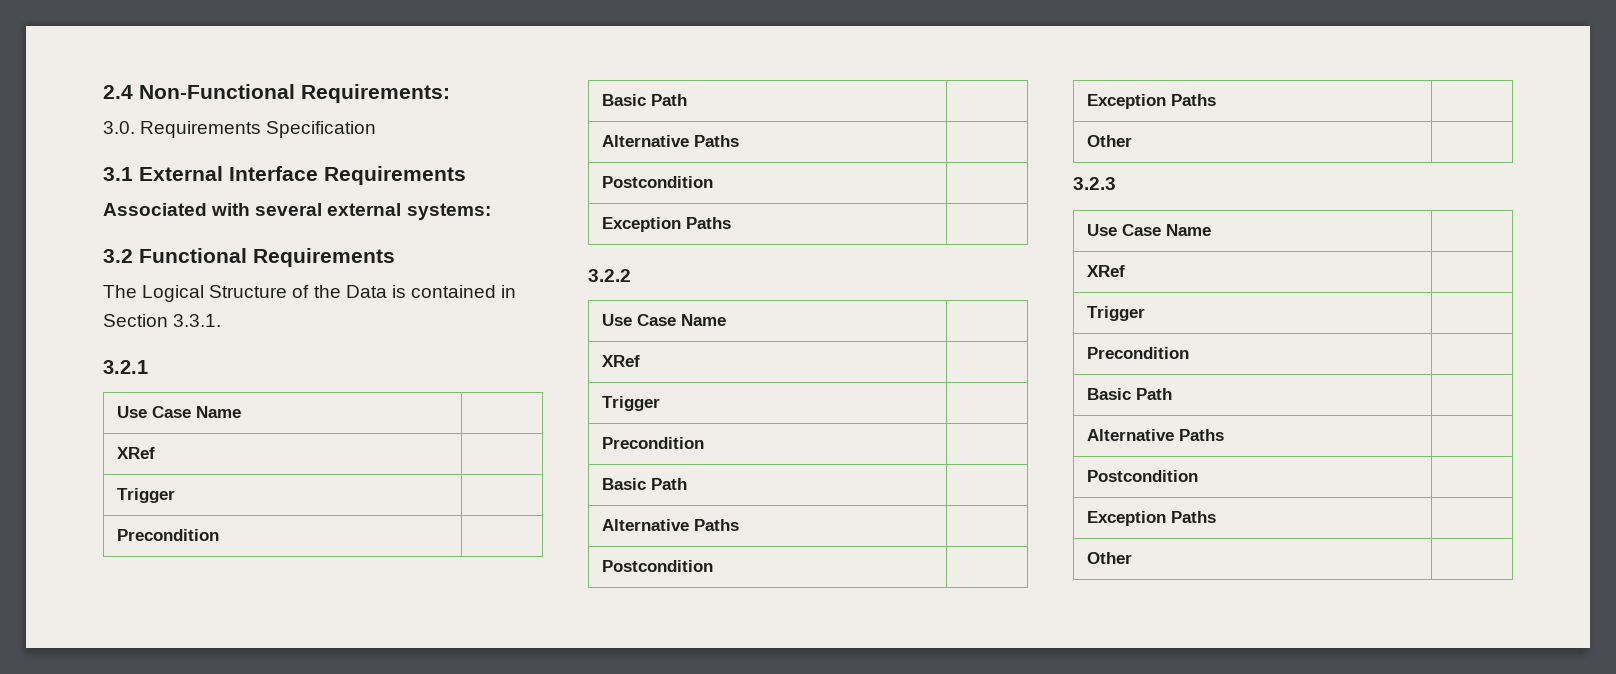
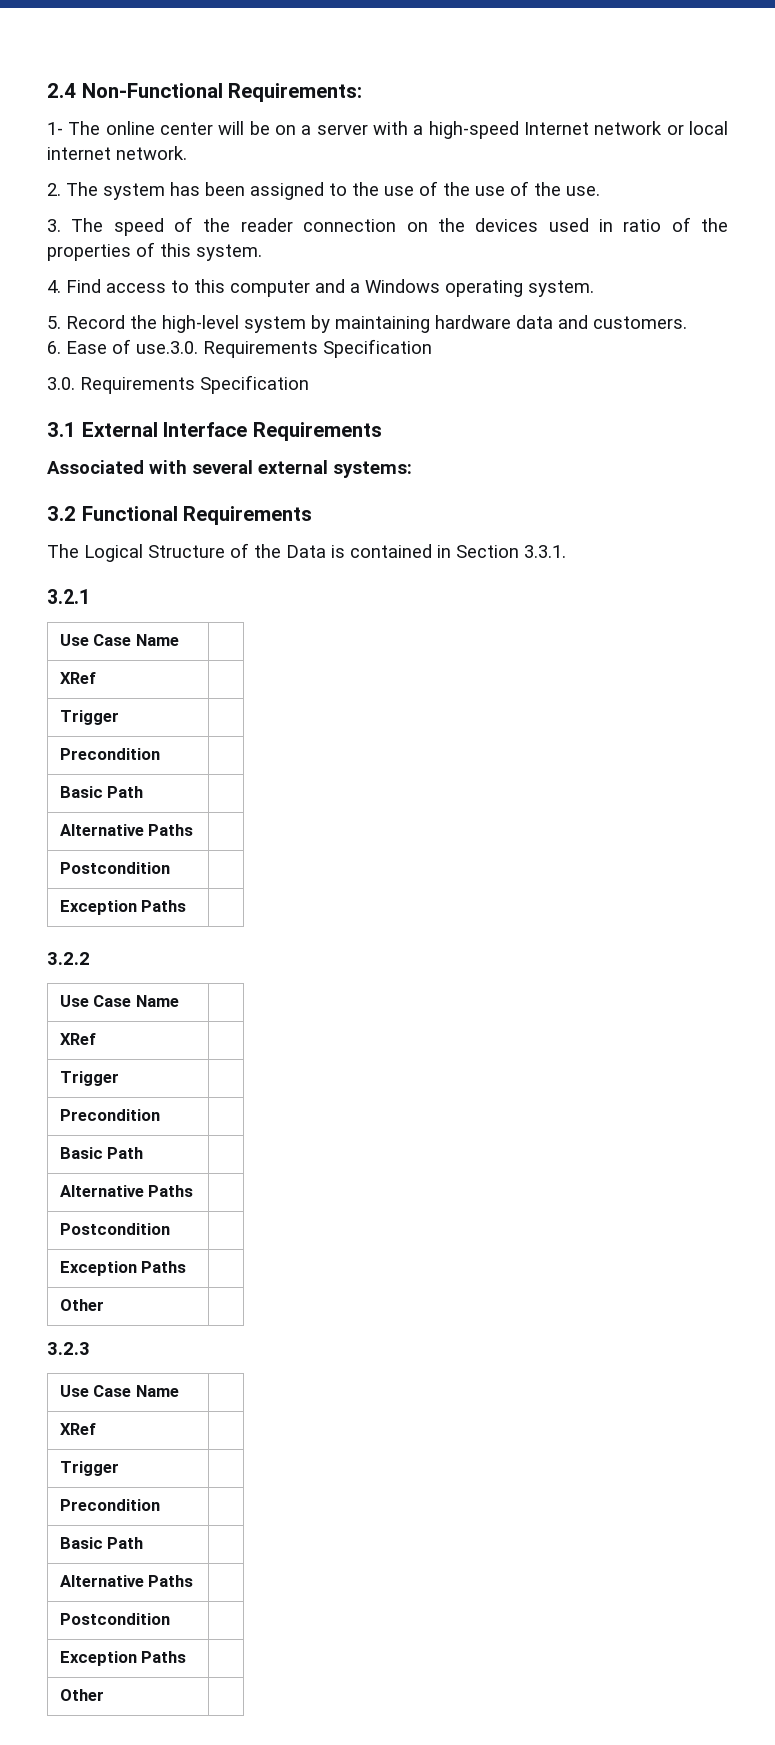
(450, 93) none -> [47,121,729,139] [47,146,187,160] [47,181,600,200] [47,217,728,236] [47,242,262,261] [47,279,594,297] [47,315,687,333] [47,339,432,358] // 1- The online center will be on a server with a high-speed Internet network or local internet network. // 2. The system has been assigned to the use of the use of the use. // 3. The speed of the reader connection on the devices used in ratio of the properties of this system. // 4. Find access to this computer and a Windows operating system. // 5. Record the high-level system by maintaining hardware data and customers. // 6. Ease of use.3.0. Requirements Specification

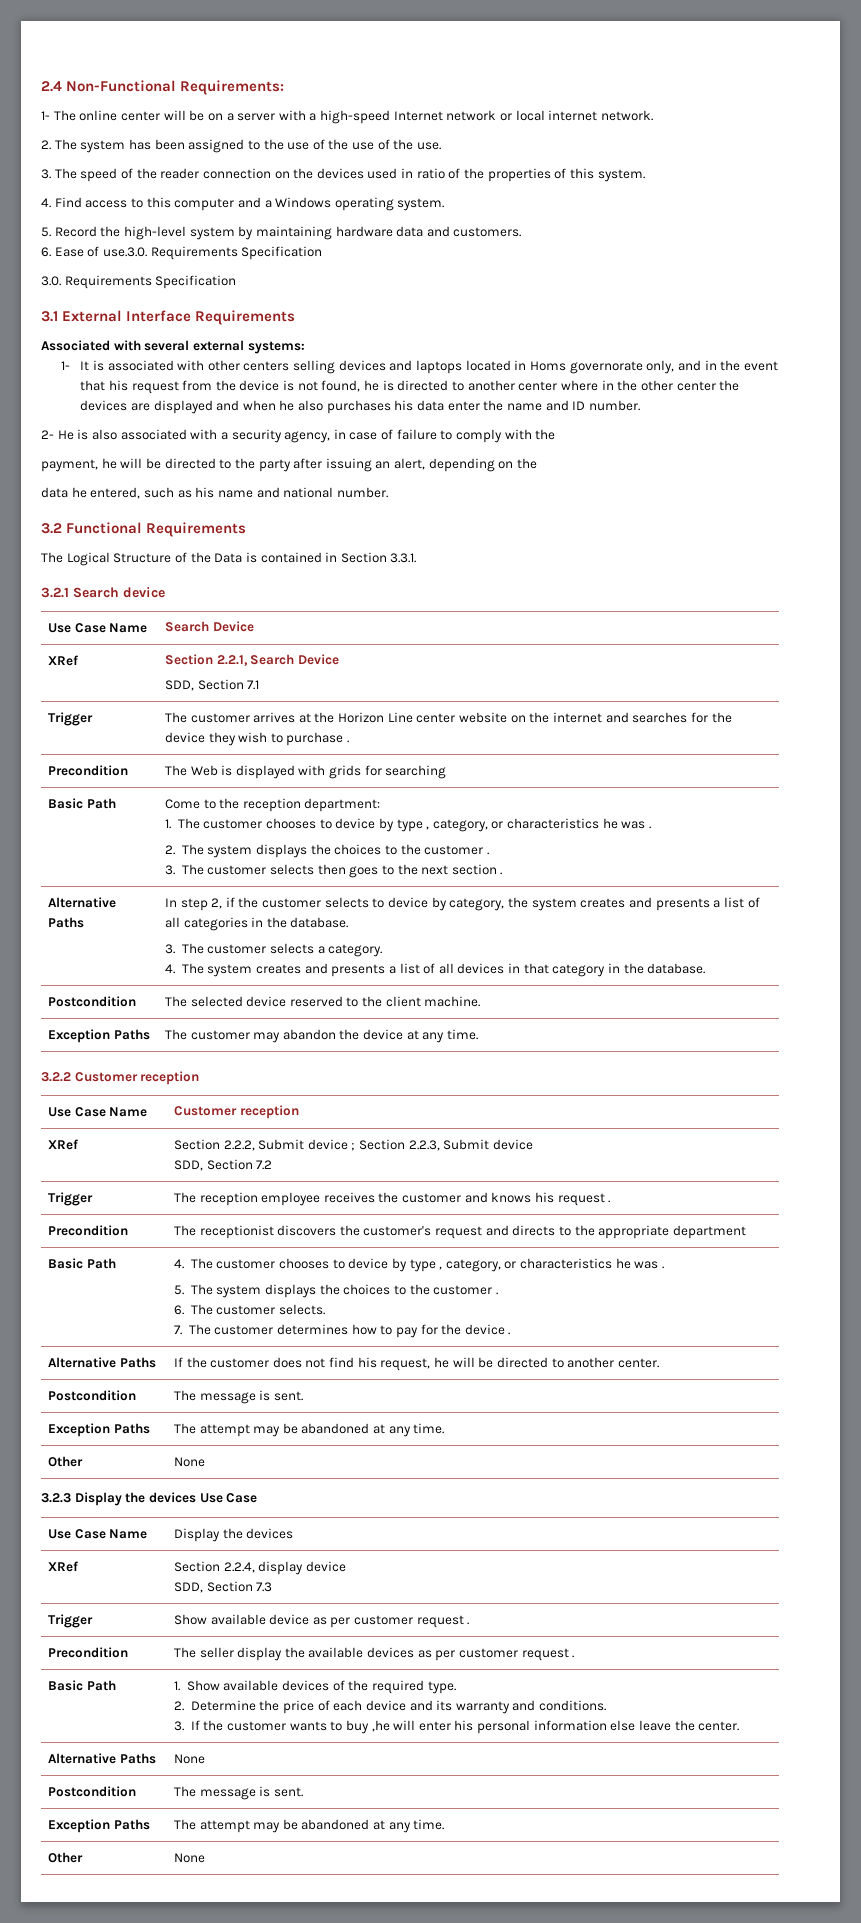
(412, 469) none -> [60,360,778,374] [80,380,740,394] [80,400,640,414] [41,429,556,443] [41,458,538,472] [41,487,388,499] // 1- It is associated with other centers selling devices and laptops located in Homs governorate only, and in the event that his request from the device is not found, he is directed to another center where in the other center the devices are displayed and when he also purchases his data enter the name and ID number. // 2- He is also associated with a security agency, in case of failure to comply with the // payment, he will be directed to the party after issuing an alert, depending on the // data he entered, such as his name and national number.
[59,634,179,646] [59,672,96,684] [59,710,119,725] [59,748,160,760] [59,786,144,798] [59,824,194,836] [59,862,170,874] [59,900,187,915] // Use Case Name | // XRef | // Trigger | // Precondition | // Basic Path | // Alternative Paths | // Postcondition | // Exception Paths | -> [73,587,165,598] [47,623,148,633] [164,621,254,632] [47,655,78,666] [164,654,339,666] [164,679,260,691] [47,712,93,726] [164,712,732,723] [164,732,350,746] [47,765,128,776] [164,765,447,779] [47,798,116,809] [164,798,381,812] [164,818,652,832] [164,844,489,858] [164,864,503,878] [47,897,116,908] [47,917,84,928] [164,897,760,911] [164,917,349,931] [164,943,383,957] [164,963,706,977] [47,996,136,1007] [164,996,481,1007] [47,1029,150,1043] [164,1029,479,1043] Search device // Use Case Name | Search Device // XRef | Section 2.2.1, Search Device // SDD, Section 7.1 // Trigger | The customer arrives at the Horizon Line center website on the internet and searches for the device they wish to purchase . // Precondition | The Web is displayed with grids for searching // Basic Path | Come to the reception department: // 1. The customer chooses to device by type , category, or characteristics he was . // 2. The system displays the choices to the customer . // 3. The customer selects then goes to the next section . // Alternative Paths | In step 2, if the customer selects to device by category, the system creates and presents a list of all categories in the database. // 3. The customer selects a category. // 4. The system creates and presents a list of all devices in that category in the database. // Postcondition | The selected device reserved to the client machine. // Exception Paths | The customer may abandon the device at any time.
[59,995,179,1007] [59,1033,96,1045] [59,1071,119,1086] [59,1109,160,1121] [59,1147,144,1159] [59,1185,194,1197] [59,1223,170,1235] [59,1261,187,1276] [59,1299,104,1311] // Use Case Name | // XRef | // Trigger | // Precondition | // Basic Path | // Alternative Paths | // Postcondition | // Exception Paths | // Other | -> [74,1071,200,1085] [47,1107,148,1117] [173,1105,299,1119] [47,1139,78,1150] [173,1139,534,1151] [173,1159,273,1171] [47,1192,93,1206] [173,1192,611,1206] [47,1225,128,1236] [173,1225,746,1239] [47,1258,116,1269] [173,1258,665,1272] [173,1284,498,1298] [173,1304,325,1315] [173,1324,511,1338] [47,1357,156,1368] [173,1357,659,1371] [47,1390,136,1401] [173,1390,303,1404] [47,1423,150,1437] [173,1423,445,1437] [47,1456,83,1467] [173,1457,205,1467] Customer reception // Use Case Name | Customer reception // XRef | Section 2.2.2, Submit device ; Section 2.2.3, Submit device // SDD, Section 7.2 // Trigger | The reception employee receives the customer and knows his request . // Precondition | The receptionist discovers the customer's request and directs to the appropriate department // Basic Path | 4. The customer chooses to device by type , category, or characteristics he was . // 5. The system displays the choices to the customer . // 6. The customer selects. // 7. The customer determines how to pay for the device . // Alternative Paths | If the customer does not find his request, he will be directed to another center. // Postcondition | The message is sent. // Exception Paths | The attempt may be abandoned at any time. // Other | None
[59,1385,179,1397] [59,1423,96,1435] [59,1461,119,1476] [59,1499,160,1511] [59,1537,144,1549] [59,1575,194,1587] [59,1613,170,1625] [59,1651,187,1666] [59,1689,104,1701] // Use Case Name | // XRef | // Trigger | // Precondition | // Basic Path | // Alternative Paths | // Postcondition | // Exception Paths | // Other | -> [74,1492,258,1506] [47,1529,148,1539] [173,1528,294,1542] [47,1561,78,1572] [173,1561,346,1575] [173,1581,273,1593] [47,1614,93,1628] [173,1614,470,1628] [47,1647,128,1658] [173,1647,575,1661] [47,1680,116,1691] [173,1680,456,1694] [173,1700,607,1714] [173,1720,740,1734] [47,1753,156,1764] [173,1754,205,1764] [47,1786,136,1797] [173,1786,303,1800] [47,1819,150,1833] [173,1819,445,1833] [47,1852,83,1863] [173,1853,205,1863] Display the devices Use Case // Use Case Name | Display the devices // XRef | Section 2.2.4, display device // SDD, Section 7.3 // Trigger | Show available device as per customer request . // Precondition | The seller display the available devices as per customer request . // Basic Path | 1. Show available devices of the required type. // 2. Determine the price of each device and its warranty and conditions. // 3. If the customer wants to buy ,he will enter his personal information else leave the center. // Alternative Paths | None // Postcondition | The message is sent. // Exception Paths | The attempt may be abandoned at any time. // Other | None

